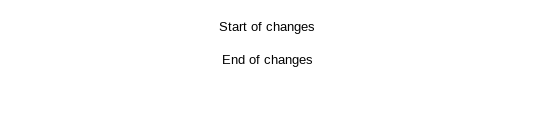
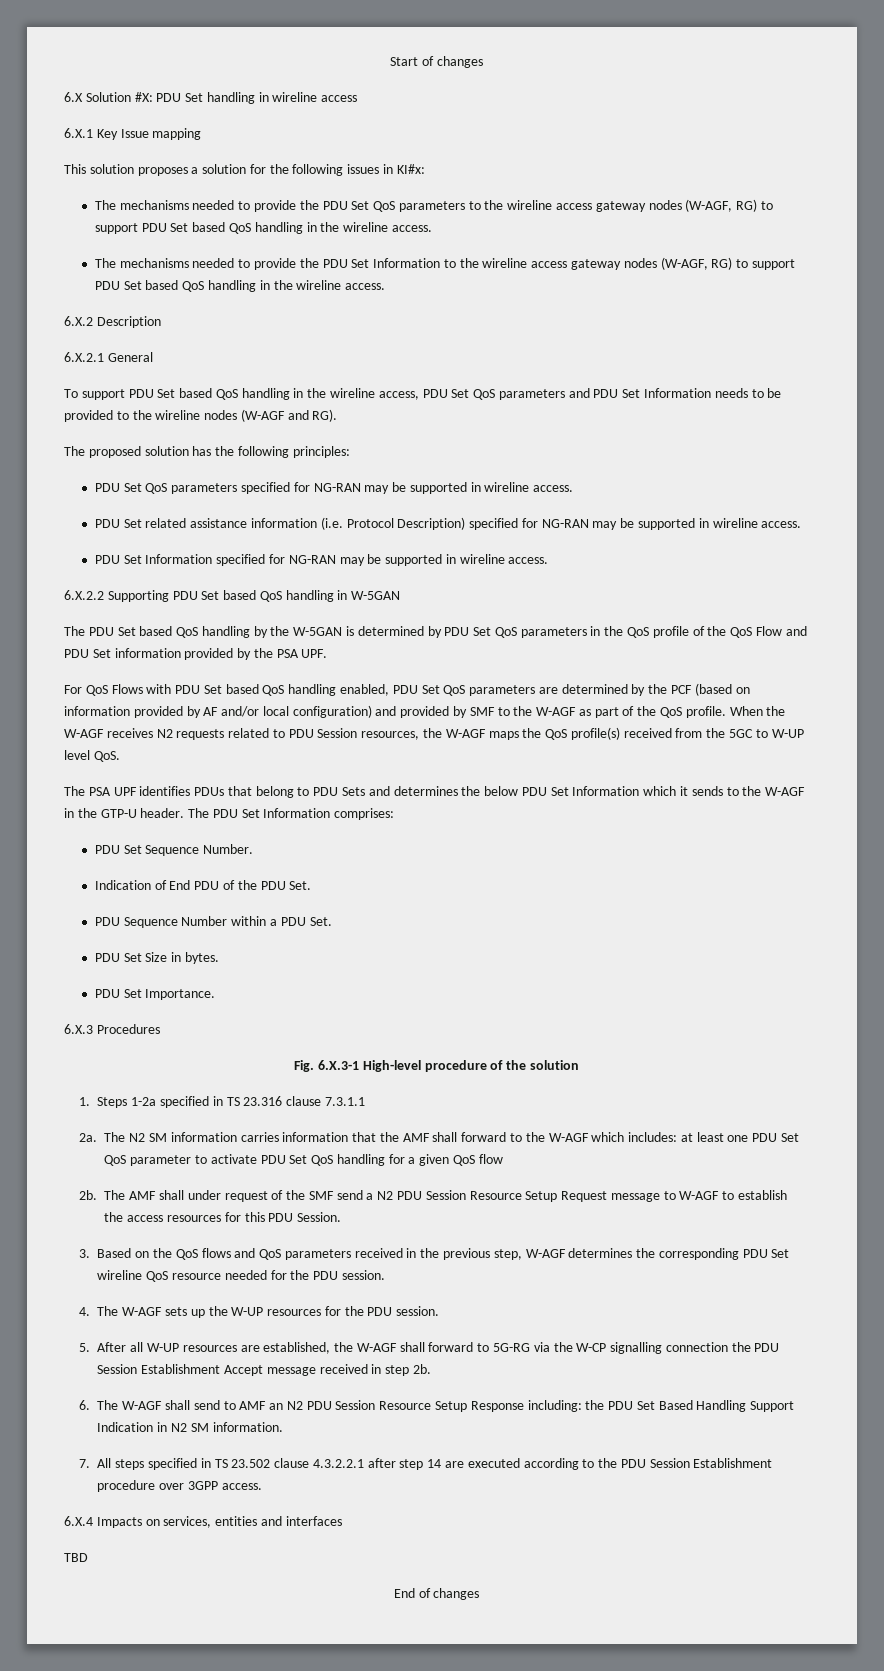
(315, 28) none -> [64,92,358,104] [64,128,202,140] [64,164,425,176] [94,199,773,212] [94,222,432,234] [94,257,795,270] [94,280,386,292] [64,316,161,328] [64,352,153,362] [64,388,782,400] [64,409,338,422] [64,446,350,458] [94,482,574,494] [94,517,802,530] [94,554,549,566] [64,590,401,602] [64,626,807,638] [64,648,328,660] [64,683,750,696] [64,705,786,718] [64,727,804,740] [64,750,120,762] [64,786,806,798] [64,808,395,820] [94,844,254,856] [94,880,312,890] [94,916,332,928] [94,952,219,964] [94,989,216,1000] [64,1024,160,1034] [294,1060,579,1072] [79,1096,365,1108] [79,1132,800,1142] [104,1154,503,1166] [79,1190,788,1202] [104,1212,342,1222] [79,1248,790,1260] [97,1270,385,1282] [79,1306,440,1318] [79,1342,780,1354] [97,1364,431,1376] [79,1400,795,1412] [97,1422,283,1432] [79,1458,773,1470] [97,1480,262,1492] [64,1516,342,1528] [64,1553,88,1562] // 6.X Solution #X: PDU Set handling in wireline access // 6.X.1 Key Issue mapping // This solution proposes a solution for the following issues in KI#x: // The mechanisms needed to provide the PDU Set QoS parameters to the wireline access gateway nodes (W-AGF, RG) to support PDU Set based QoS handling in the wireline access. // The mechanisms needed to provide the PDU Set Information to the wireline access gateway nodes (W-AGF, RG) to support PDU Set based QoS handling in the wireline access. // 6.X.2 Description // 6.X.2.1 General // To support PDU Set based QoS handling in the wireline access, PDU Set QoS parameters and PDU Set Information needs to be provided to the wireline nodes (W-AGF and RG). // The proposed solution has the following principles: // PDU Set QoS parameters specified for NG-RAN may be supported in wireline access. // PDU Set related assistance information (i.e. Protocol Description) specified for NG-RAN may be supported in wireline access. // PDU Set Information specified for NG-RAN may be supported in wireline access. // 6.X.2.2 Supporting PDU Set based QoS handling in W-5GAN // The PDU Set based QoS handling by the W-5GAN is determined by PDU Set QoS parameters in the QoS profile of the QoS Flow and PDU Set information provided by the PSA UPF. // For QoS Flows with PDU Set based QoS handling enabled, PDU Set QoS parameters are determined by the PCF (based on information provided by AF and/or local configuration) and provided by SMF to the W-AGF as part of the QoS profile. When the W-AGF receives N2 requests related to PDU Session resources, the W-AGF maps the QoS profile(s) received from the 5GC to W-UP level QoS. // The PSA UPF identifies PDUs that belong to PDU Sets and determines the below PDU Set Information which it sends to the W-AGF in the GTP-U header. The PDU Set Information comprises: // PDU Set Sequence Number. // Indication of End PDU of the PDU Set. // PDU Sequence Number within a PDU Set. // PDU Set Size in bytes. // PDU Set Importance. // 6.X.3 Procedures // Fig. 6.X.3-1 High-level procedure of the solution // 1. Steps 1-2a specified in TS 23.316 clause 7.3.1.1 // 2a. The N2 SM information carries information that the AMF shall forward to the W-AGF which includes: at least one PDU Set QoS parameter to activate PDU Set QoS handling for a given QoS flow // 2b. The AMF shall under request of the SMF send a N2 PDU Session Resource Setup Request message to W-AGF to establish the access resources for this PDU Session. // 3. Based on the QoS flows and QoS parameters received in the previous step, W-AGF determines the corresponding PDU Set wireline QoS resource needed for the PDU session. // 4. The W-AGF sets up the W-UP resources for the PDU session. // 5. After all W-UP resources are established, the W-AGF shall forward to 5G-RG via the W-CP signalling connection the PDU Session Establishment Accept message received in step 2b. // 6. The W-AGF shall send to AMF an N2 PDU Session Resource Setup Response including: the PDU Set Based Handling Support Indication in N2 SM information. // 7. All steps specified in TS 23.502 clause 4.3.2.2.1 after step 14 are executed according to the PDU Session Establishment procedure over 3GPP access. // 6.X.4 Impacts on services, entities and interfaces // TBD

